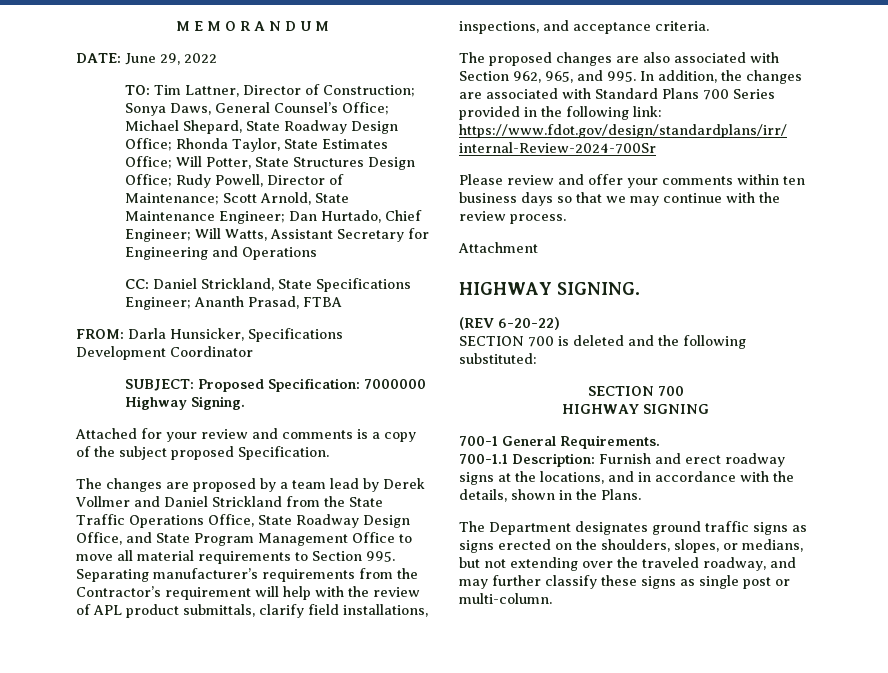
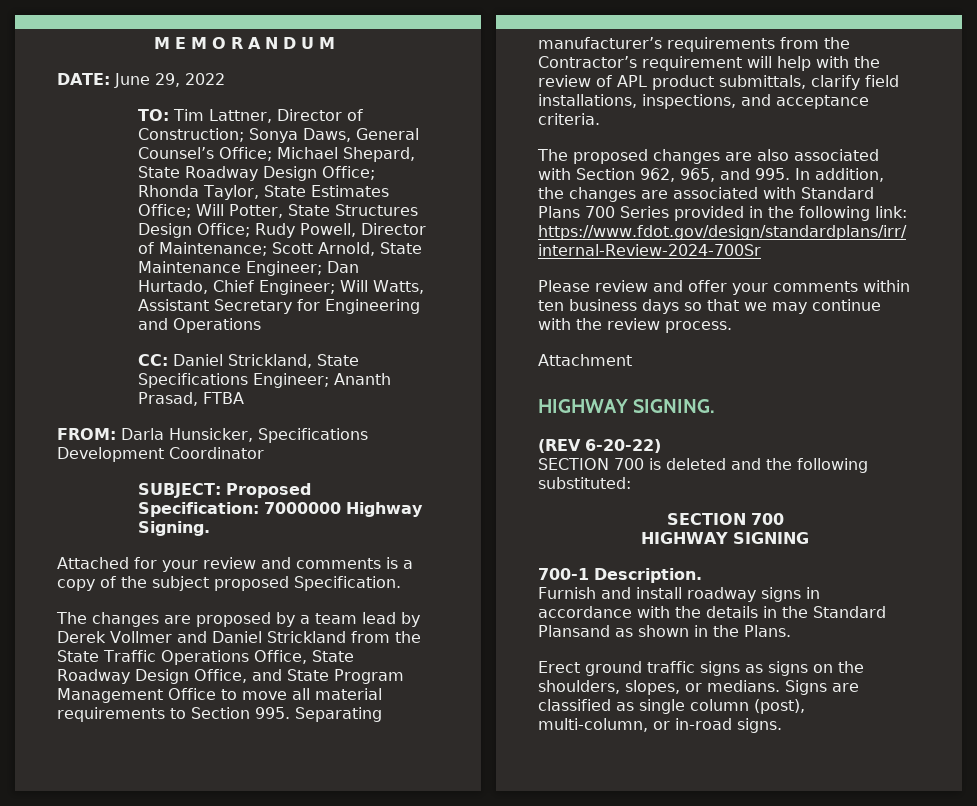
[502,435,660,449] [459,453,595,467] General Requirements. // 700-1.1 Description: -> [594,568,702,583] Description. //
[685,455,721,464] erect -> [635,587,682,599] install
[498,471,794,484] [459,489,507,502] at the locations, and in accordance with the details, -> [805,587,820,599] [538,606,886,618] [538,625,633,637] in accordance with the details in the Standard Plansand as
[459,521,648,535] The Department designates -> [538,661,580,673] Erect
[498,539,551,550] erected -> (808, 668) none
[742,539,803,552] [459,557,796,571] [459,575,790,589] [459,593,552,604] medians, but not extending over the traveled roadway, and may further classify these signs as single post or multi-column. -> [707,680,859,695] [538,699,805,714] [538,718,782,733] medians. Signs are classified as single column (post), multi-column, or in-road signs.

